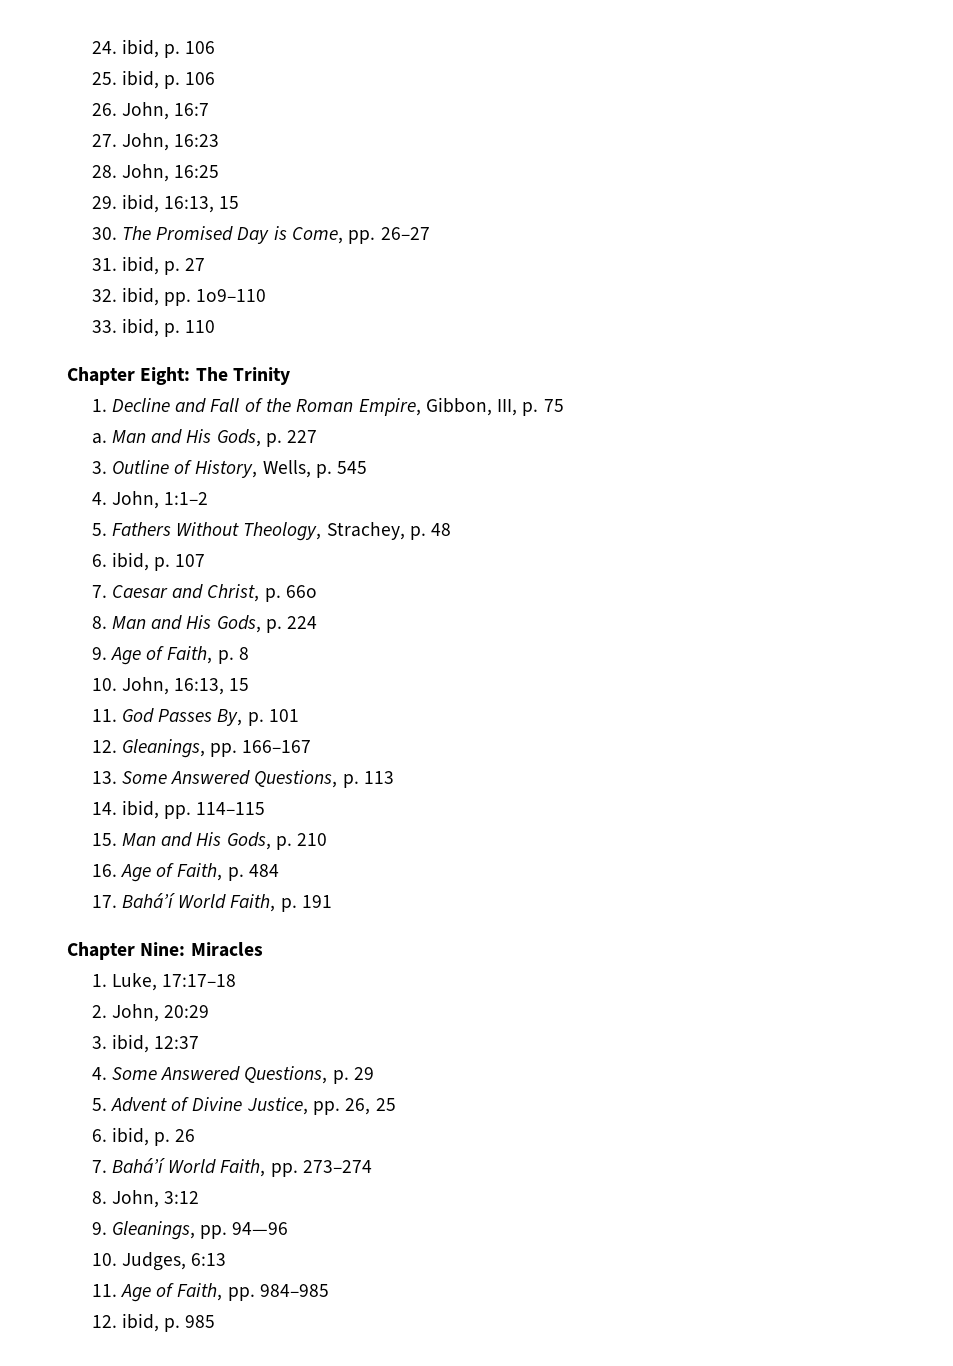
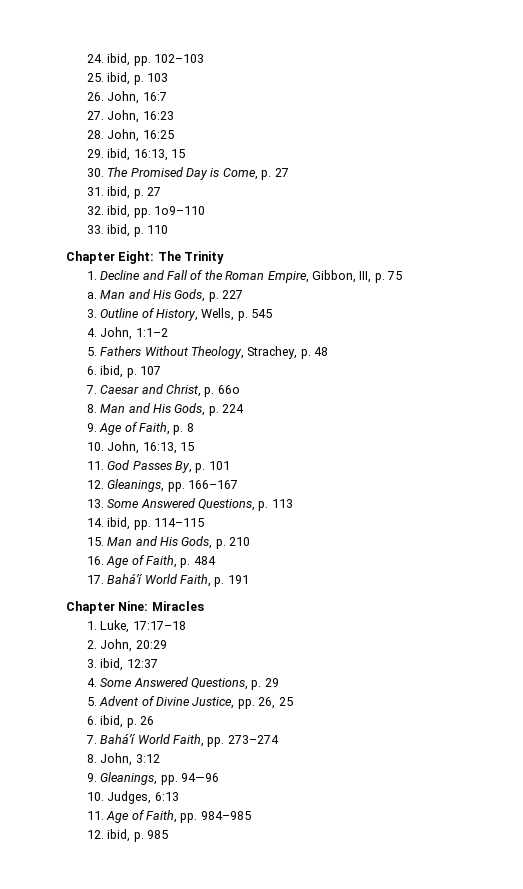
[164,41,216,58] p. 106 -> [133,54,205,66] pp. 102–103
[185,72,216,85] 106 -> [147,73,169,82] 103
[348,227,430,244] pp. 26–27 -> [261,168,289,180] p. 27

